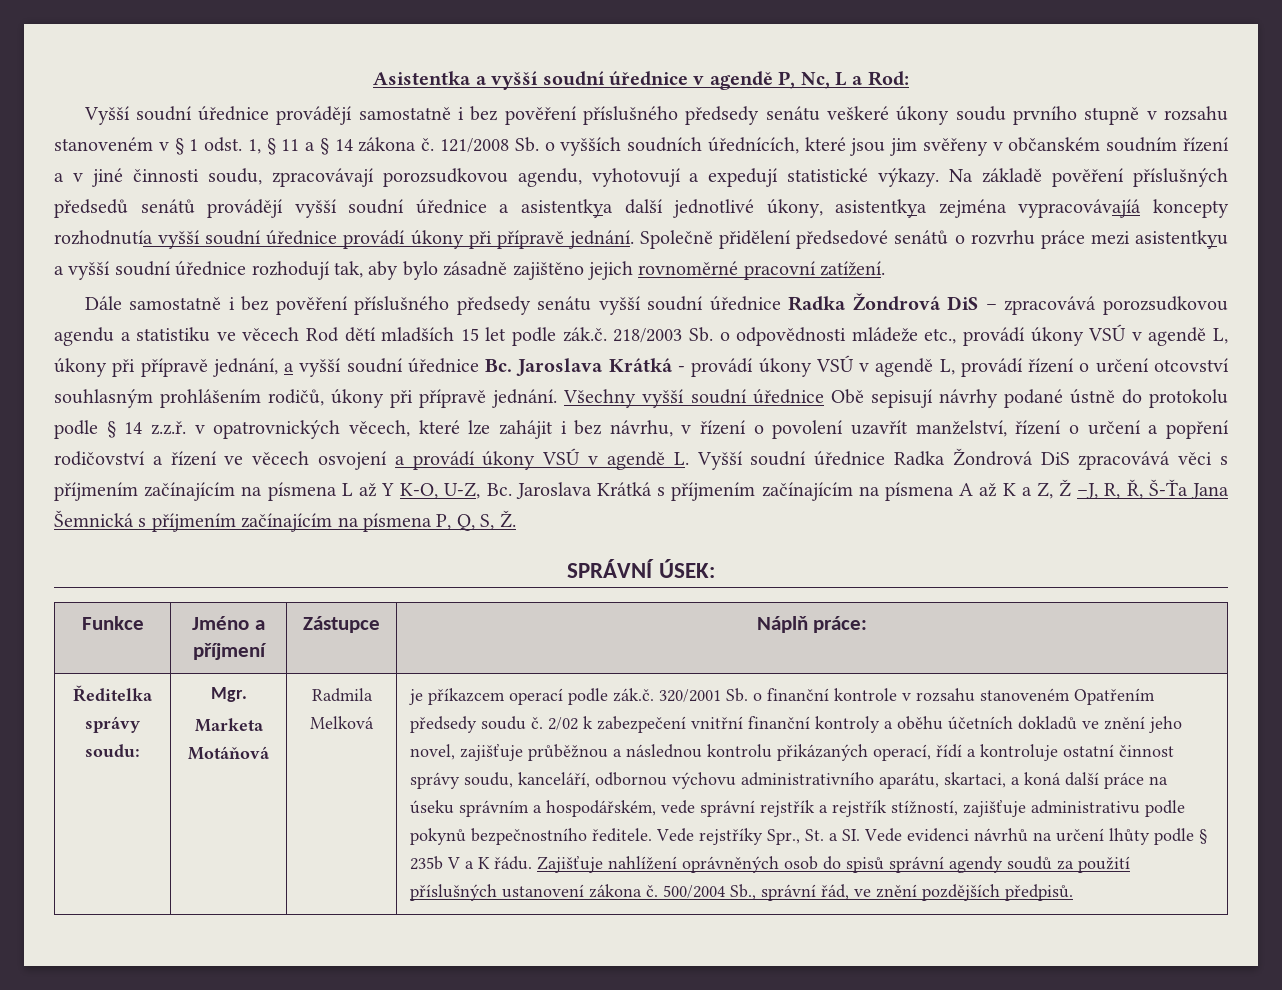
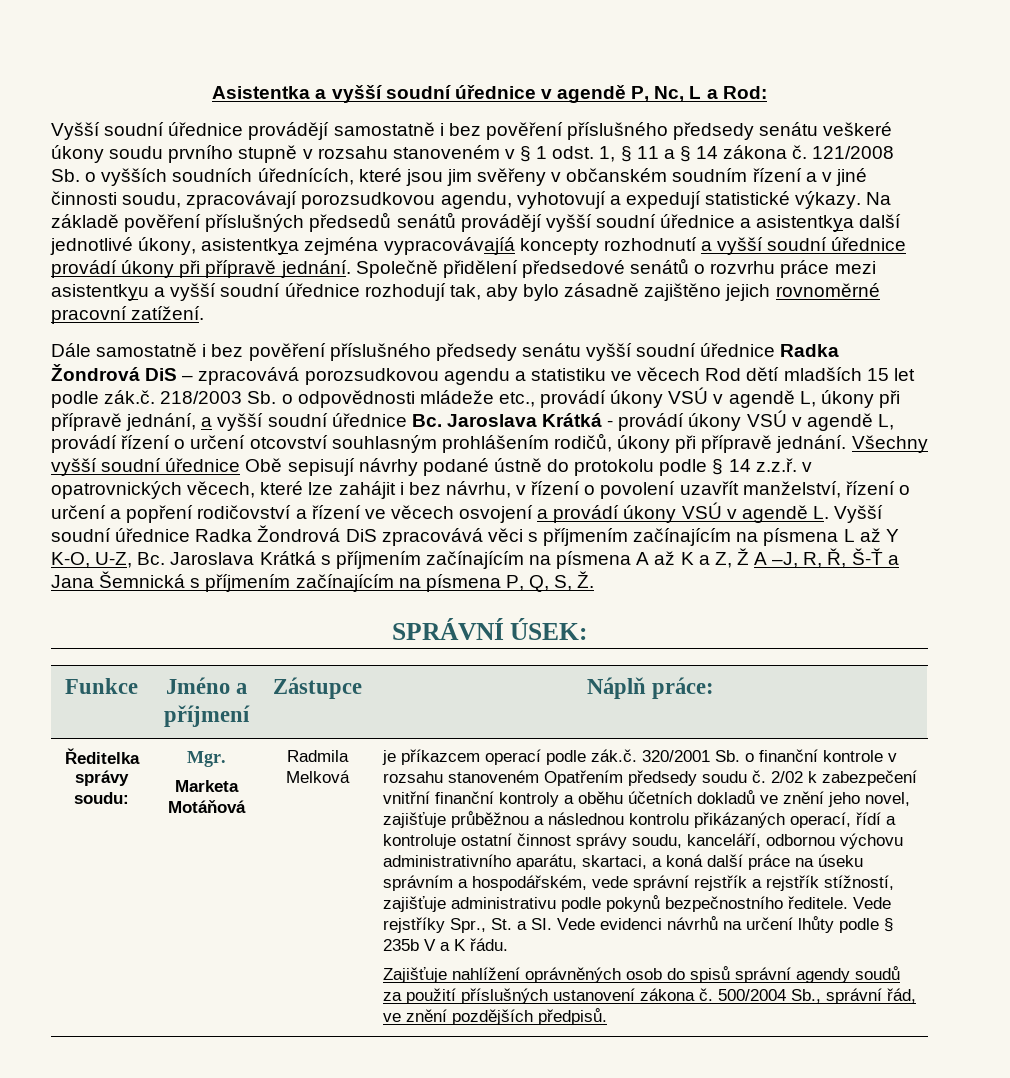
[54,230,153,245] rozhodnutía -> [603,237,712,251] rozhodnutí a
(1072, 488) none -> [754,552,768,565] A
[1148,479,1188,496] Š-Ťa -> [851,548,899,565] Š-Ť a
(533, 863) none -> (509, 944) //

